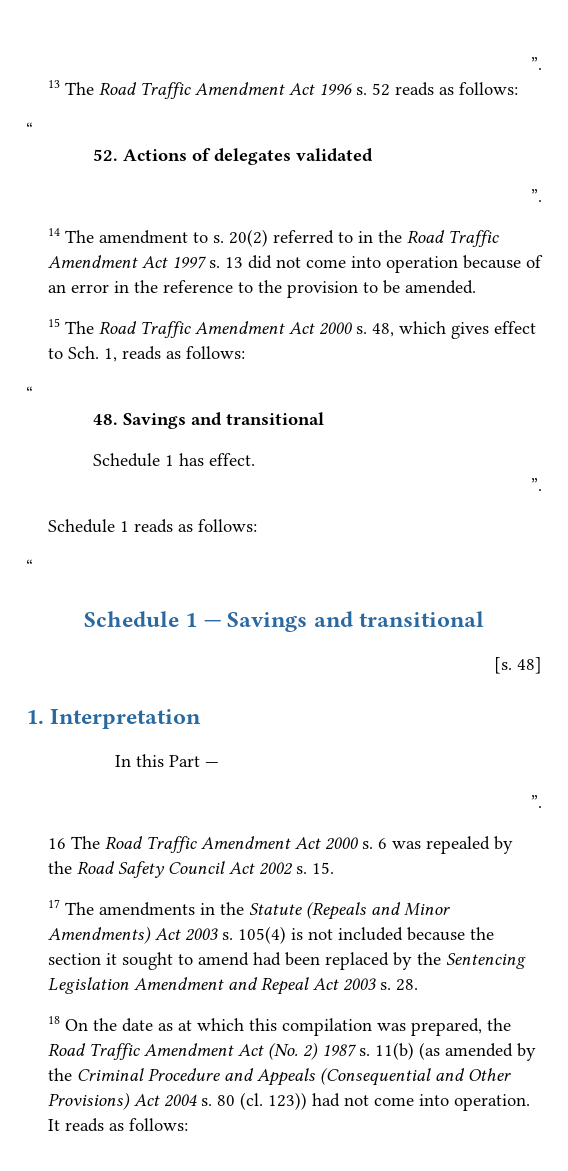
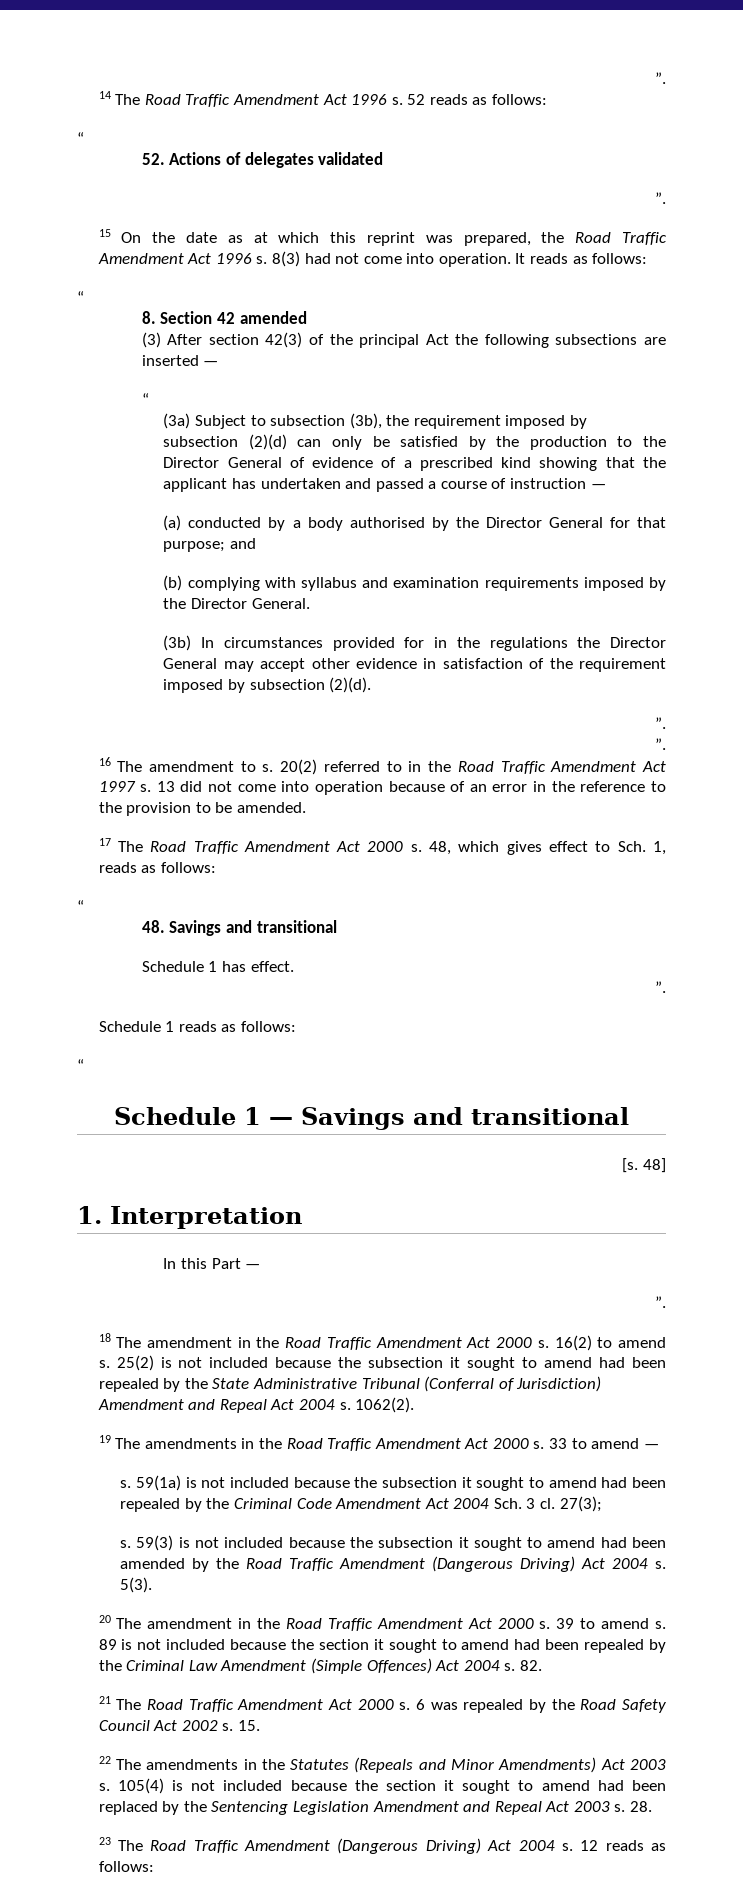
[531,57,542,70] [48,80,61,88] ”. // 13 -> [655,72,666,84] [98,91,111,99] ”. // 14
[48,228,61,236] 14 -> [98,229,667,246] [97,251,648,267] [77,291,84,303] [141,311,307,324] [141,332,667,348] [141,355,219,366] [141,393,149,405] [163,413,588,429] [163,434,666,450] [163,457,666,471] [163,478,606,492] [163,515,667,531] [163,538,256,552] [163,575,666,591] [163,598,310,609] [163,635,666,651] [163,658,667,672] [163,677,372,693] [655,717,666,729] [655,738,666,750] [98,757,111,766] 15 On the date as at which this reprint was prepared, the Road Traffic Amendment Act 1996 s. 8(3) had not come into operation. It reads as follows: // “ // 8. Section 42 amended // (3) After section 42(3) of the principal Act the following subsections are inserted — // “ // (3a) Subject to subsection (3b), the requirement imposed by subsection (2)(d) can only be satisfied by the production to the Director General of evidence of a prescribed kind showing that the applicant has undertaken and passed a course of instruction — // (a) conducted by a body authorised by the Director General for that purpose; and // (b) complying with syllabus and examination requirements imposed by the Director General. // (3b) In circumstances provided for in the regulations the Director General may accept other evidence in satisfaction of the requirement imposed by subsection (2)(d). // ”. // ”. // 16
[48,318,61,327] 15 -> [98,838,111,846] 17
[48,838,67,849] 16 -> [98,1333,666,1351] [98,1355,667,1371] [98,1376,602,1392] [97,1397,415,1413] [98,1435,659,1451] [120,1475,666,1491] [120,1496,602,1512] [120,1535,666,1551] [120,1556,666,1572] [120,1577,153,1593] [98,1615,666,1631] [98,1639,666,1653] [98,1658,542,1674] [98,1696,111,1704] 18 The amendment in the Road Traffic Amendment Act 2000 s. 16(2) to amend s. 25(2) is not included because the subsection it sought to amend had been repealed by the State Administrative Tribunal (Conferral of Jurisdiction) Amendment and Repeal Act 2004 s. 1062(2). // 19 The amendments in the Road Traffic Amendment Act 2000 s. 33 to amend — // s. 59(1a) is not included because the subsection it sought to amend had been repealed by the Criminal Code Amendment Act 2004 Sch. 3 cl. 27(3); // s. 59(3) is not included because the subsection it sought to amend had been amended by the Road Traffic Amendment (Dangerous Driving) Act 2004 s. 5(3). // 20 The amendment in the Road Traffic Amendment Act 2000 s. 39 to amend s. 89 is not included because the section it sought to amend had been repealed by the Criminal Law Amendment (Simple Offences) Act 2004 s. 82. // 21
[48,899,303,916] 17 The amendments in the Statute -> [98,1756,350,1770] 22 The amendments in the Statutes
[48,1016,512,1036] [48,1042,537,1061] [48,1067,512,1086] [48,1092,531,1111] [48,1119,61,1131] 18 On the date as at which this compilation was prepared, the Road Traffic Amendment Act (No. 2) 1987 s. 11(b) (as amended by the Criminal Procedure and Appeals (Consequential and Other Provisions) Act 2004 s. 80 (cl. 123)) had not come into operation. It -> [98,1837,599,1854] 23 The Road Traffic Amendment (Dangerous Driving) Act 2004 s. 12

